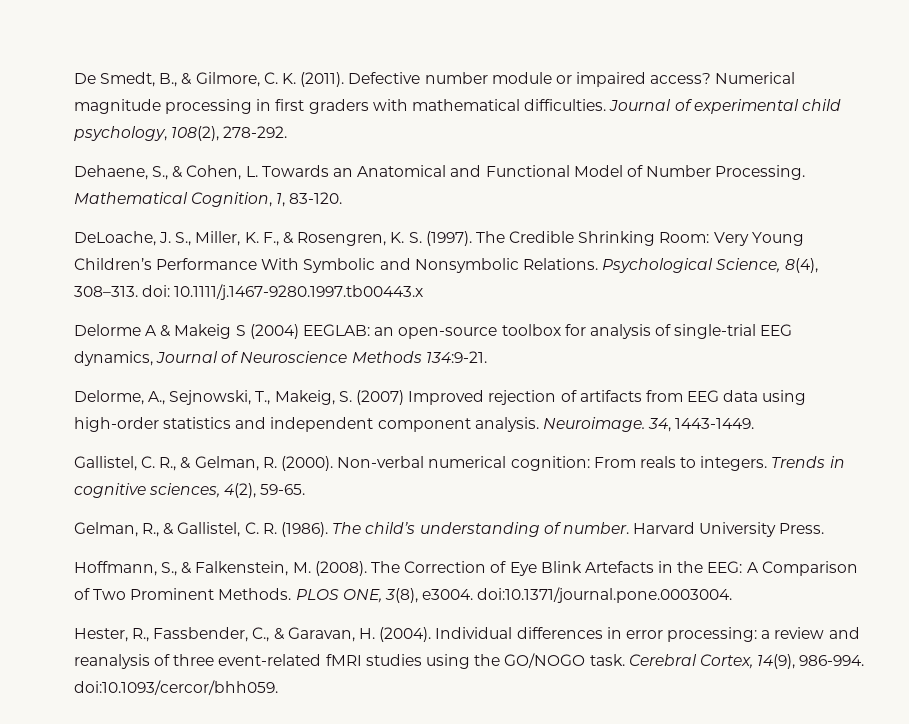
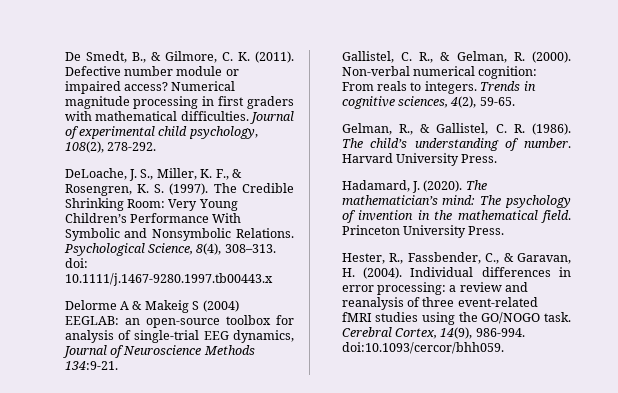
[73,165,806,180] [73,192,343,207] // Dehaene, S., & Cohen, L. Towards an Anatomical and Functional Model of Number Processing. Mathematical Cognition, 1, 83-120. -> (157, 146) none
[73,390,807,405] [73,417,755,432] // Delorme, A., Sejnowski, T., Makeig, S. (2007) Improved rejection of artifacts from EEG data using high-order statistics and independent component analysis. Neuroimage. 34, 1443-1449. -> (118, 365) none
[73,561,858,576] [73,587,733,603] Hoffmann, S., & Falkenstein, M. (2008). The Correction of Eye Blink Artefacts in the EEG: A Comparison of Two Prominent Methods. PLOS ONE, 3(8), e3004. doi:10.1371/journal.pone.0003004. -> [341,180,487,193] [341,195,571,208] [341,210,571,223] [341,225,505,238] Hadamard, J. (2020). The mathematician’s mind: The psychology of invention in the mathematical field. Princeton University Press.

